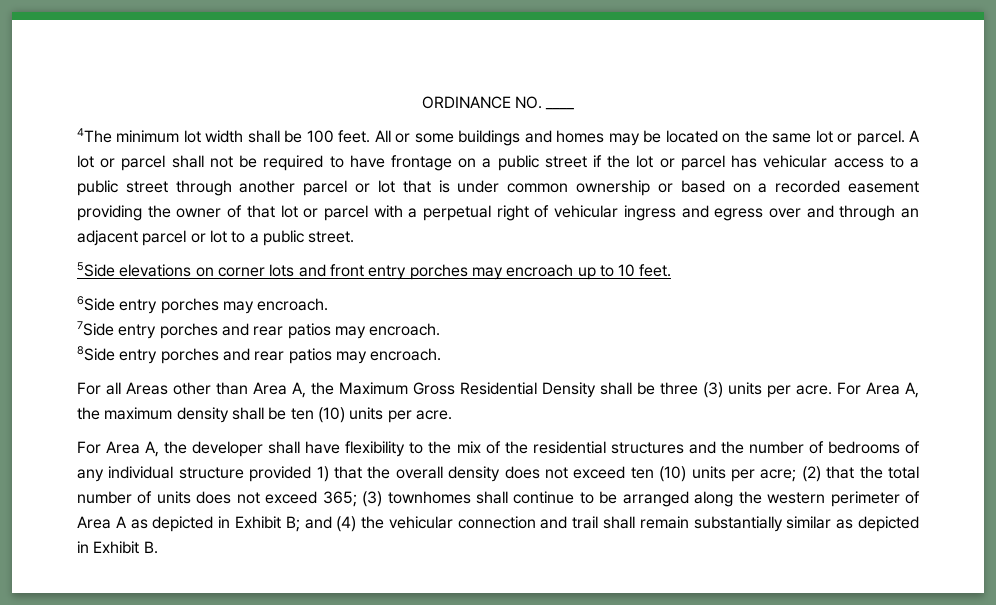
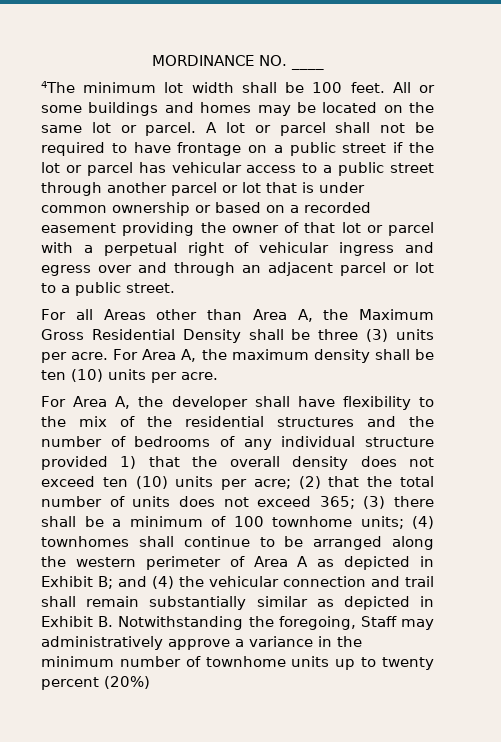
[421,96,511,109] ORDINANCE -> [151,55,254,66] MORDINANCE
[77,262,672,280] [77,296,329,314] [77,321,441,339] [77,346,442,364] // 5Side elevations on corner lots and front entry porches may encroach up to 10 feet. // 6Side entry porches may encroach. // 7Side entry porches and rear patios may encroach. // 8Side entry porches and rear patios may encroach. -> (175, 288) none
(383, 499) none -> [394,496,434,507] [41,516,434,529] there shall be a minimum of 100 townhome units; (4)
(158, 547) none -> [118,616,434,630] [41,636,362,650] [41,656,434,670] [41,676,150,690] Notwithstanding the foregoing, Staff may administratively approve a variance in the minimum number of townhome units up to twenty percent (20%)

